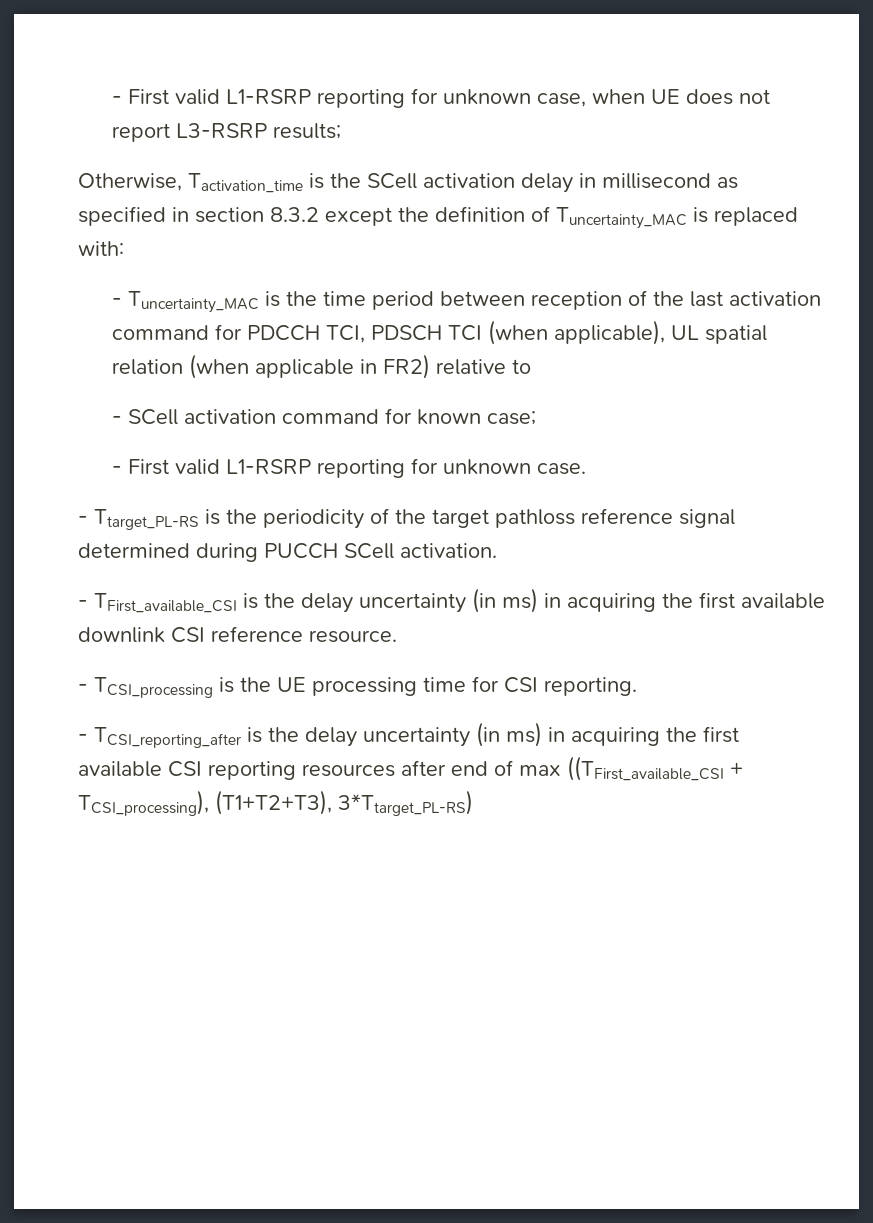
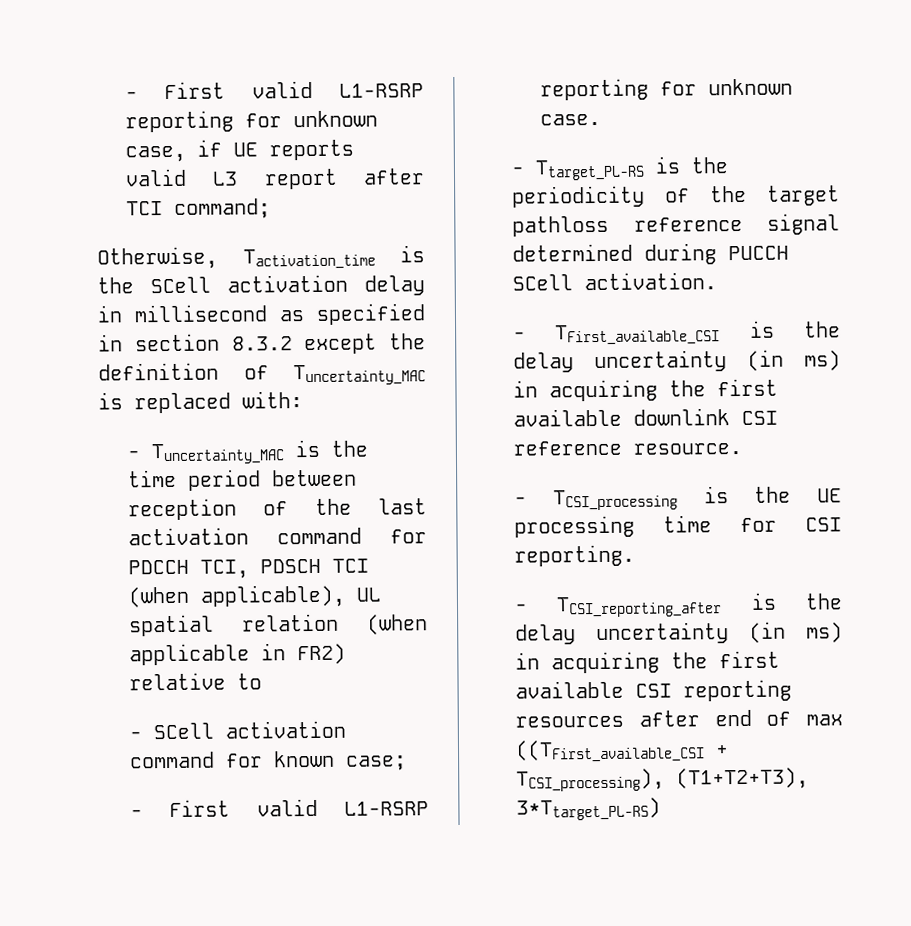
[591,89,770,105] [111,123,341,142] when UE does not report L3-RSRP results; -> [197,139,355,161] [125,168,425,190] [126,198,272,219] if UE reports valid L3 report after TCI command;

